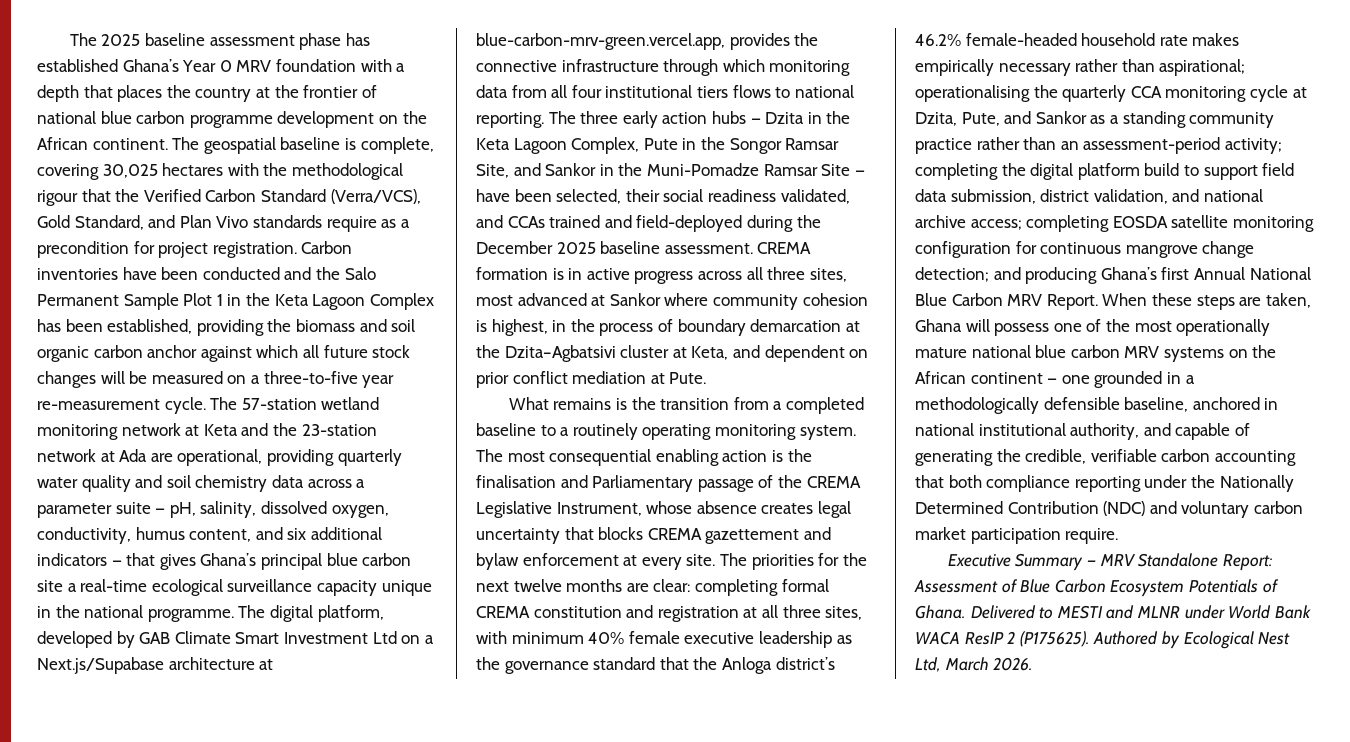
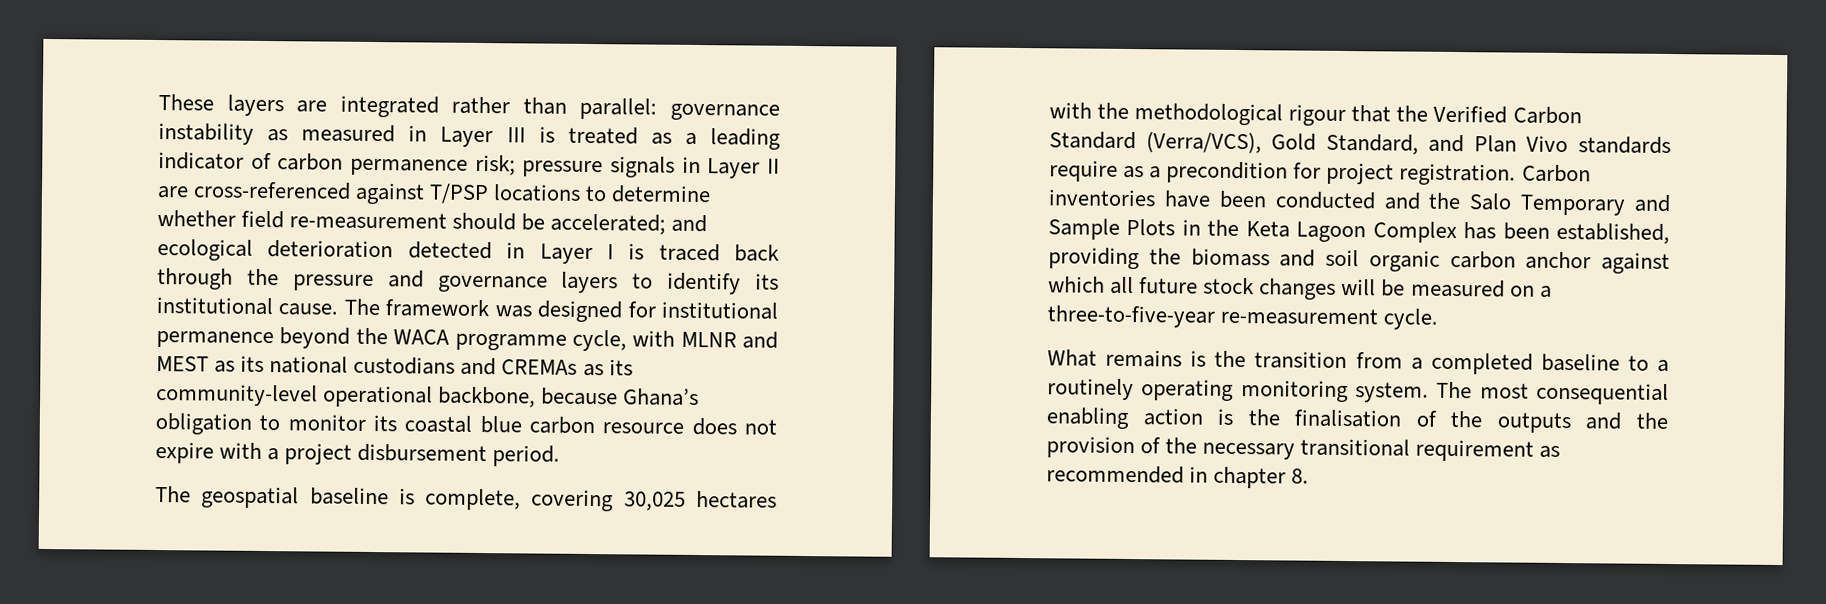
[69,33,370,50] [37,59,406,72] [37,85,377,102] [37,111,427,128] [37,137,168,150] The 2025 baseline assessment phase has established Ghana’s Year 0 MRV foundation with a depth that places the country at the frontier of national blue carbon programme development on the African continent. -> [158,94,780,121] [158,123,782,150] [158,152,780,179] [157,181,712,205] [157,210,708,235] [157,239,779,265] [157,268,779,295] [156,297,779,323] [156,327,778,352] [156,355,633,377] [156,384,700,408] [155,413,777,436] [155,442,561,467] These layers are integrated rather than parallel: governance instability as measured in Layer III is treated as a leading indicator of carbon permanence risk; pressure signals in Layer II are cross-referenced against T/PSP locations to determine whether field re-measurement should be accelerated; and ecological deterioration detected in Layer I is traced back through the pressure and governance layers to identify its institutional cause. The framework was designed for institutional permanence beyond the WACA programme cycle, with MLNR and MEST as its national custodians and CREMAs as its community-level operational backbone, because Ghana’s obligation to monitor its coastal blue carbon resource does not expire with a project disbursement period. //
[37,293,223,310] Permanent Sample Plot 1 -> [1520,194,1671,216] [1048,218,1176,240] Temporary and Sample Plots
[263,371,395,388] three-to-five year -> [1047,305,1215,328] three-to-five-year
[210,397,380,410] [37,423,377,440] [37,449,402,466] [37,475,366,492] [37,501,389,518] [37,527,382,544] [37,553,412,570] [37,579,432,596] [37,605,384,622] [37,631,434,648] [37,657,274,674] [476,33,819,50] [476,59,851,76] [476,85,854,98] [476,111,851,128] [476,137,840,154] [476,163,865,178] [476,189,850,204] [476,215,821,232] [476,241,812,254] [476,267,847,284] [476,293,868,310] [476,319,860,336] [476,345,869,362] [476,371,707,388] The 57-station wetland monitoring network at Keta and the 23-station network at Ada are operational, providing quarterly water quality and soil chemistry data across a parameter suite — pH, salinity, dissolved oxygen, conductivity, humus content, and six additional indicators — that gives Ghana’s principal blue carbon site a real-time ecological surveillance capacity unique in the national programme. The digital platform, developed by GAB Climate Smart Investment Ltd on a Next.js/Supabase architecture at blue-carbon-mrv-green.vercel.app, provides the connective infrastructure through which monitoring data from all four institutional tiers flows to national reporting. The three early action hubs — Dzita in the Keta Lagoon Complex, Pute in the Songor Ramsar Site, and Sankor in the Muni-Pomadze Ramsar Site — have been selected, their social readiness validated, and CCAs trained and field-deployed during the December 2025 baseline assessment. CREMA formation is in active progress across all three sites, most advanced at Sankor where community cohesion is highest, in the process of boundary demarcation at the Dzita–Agbatsivi cluster at Keta, and dependent on prior conflict mediation at Pute. -> (1439, 319) none
[560,475,861,492] [476,501,851,518] [476,527,831,544] [476,553,867,570] [476,579,829,596] [476,605,863,622] [476,631,852,648] [476,657,835,674] [915,33,1240,46] [915,59,1246,76] [915,85,1307,102] [915,111,1275,128] [915,137,1282,154] [915,163,1295,180] [915,189,1263,204] [915,215,1314,232] [915,241,1255,258] [915,267,1311,284] [915,293,1311,310] [915,319,1271,336] [915,345,1277,362] [915,371,1195,388] [915,397,1279,414] [915,423,1250,440] [915,449,1296,466] [915,475,1294,492] [915,501,1303,518] [915,527,1119,544] [947,553,1273,571] [914,579,1279,597] [915,605,1311,619] [915,631,1291,649] [915,657,1034,672] and Parliamentary passage of the CREMA Legislative Instrument, whose absence creates legal uncertainty that blocks CREMA gazettement and bylaw enforcement at every site. The priorities for the next twelve months are clear: completing formal CREMA constitution and registration at all three sites, with minimum 40% female executive leadership as the governance standard that the Anloga district’s 46.2% female-headed household rate makes empirically necessary rather than aspirational; operationalising the quarterly CCA monitoring cycle at Dzita, Pute, and Sankor as a standing community practice rather than an assessment-period activity; completing the digital platform build to support field data submission, district validation, and national archive access; completing EOSDA satellite monitoring configuration for continuous mangrove change detection; and producing Ghana’s first Annual National Blue Carbon MRV Report. When these steps are taken, Ghana will possess one of the most operationally mature national blue carbon MRV systems on the African continent — one grounded in a methodologically defensible baseline, anchored in national institutional authority, and capable of generating the credible, verifiable carbon accounting that both compliance reporting under the Nationally Determined Contribution (NDC) and voluntary carbon market participation require. // Executive Summary — MRV Standalone Report: Assessment of Blue Carbon Ecosystem Potentials of Ghana. Delivered to MESTI and MLNR under World Bank WACA ResIP 2 (P175625). Authored by Ecological Nest Ltd, March 2026. -> [1415,410,1669,434] [1046,436,1561,462] [1046,465,1310,489] of the outputs and the provision of the necessary transitional requirement as recommended in chapter 8.

